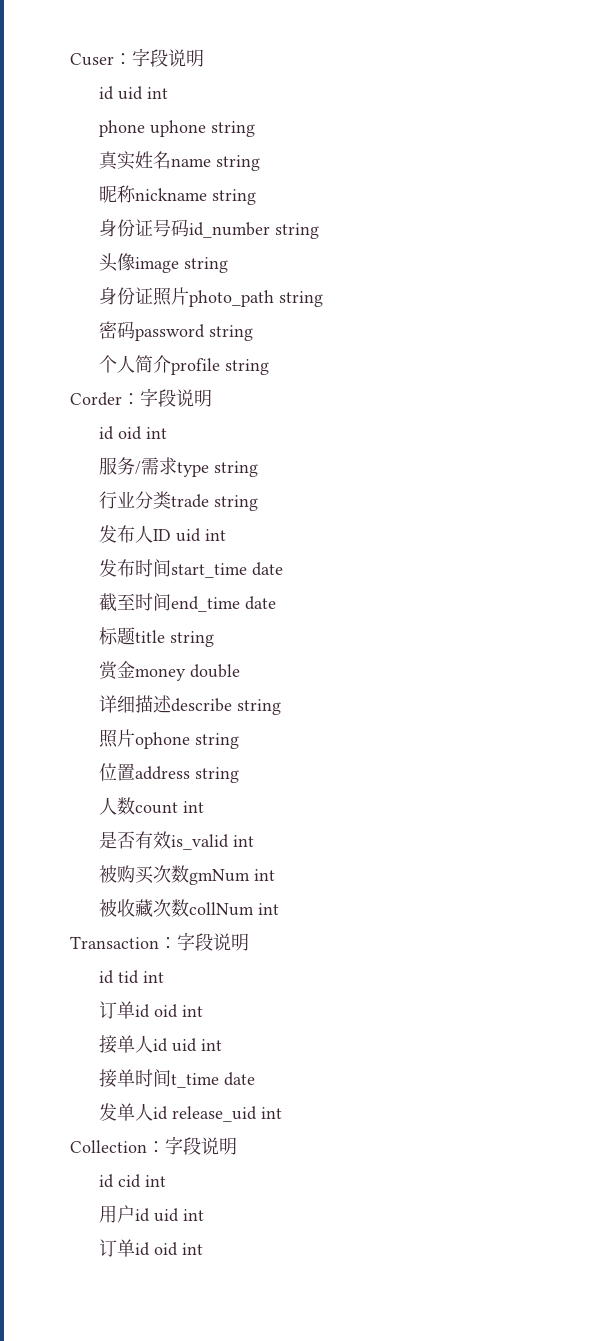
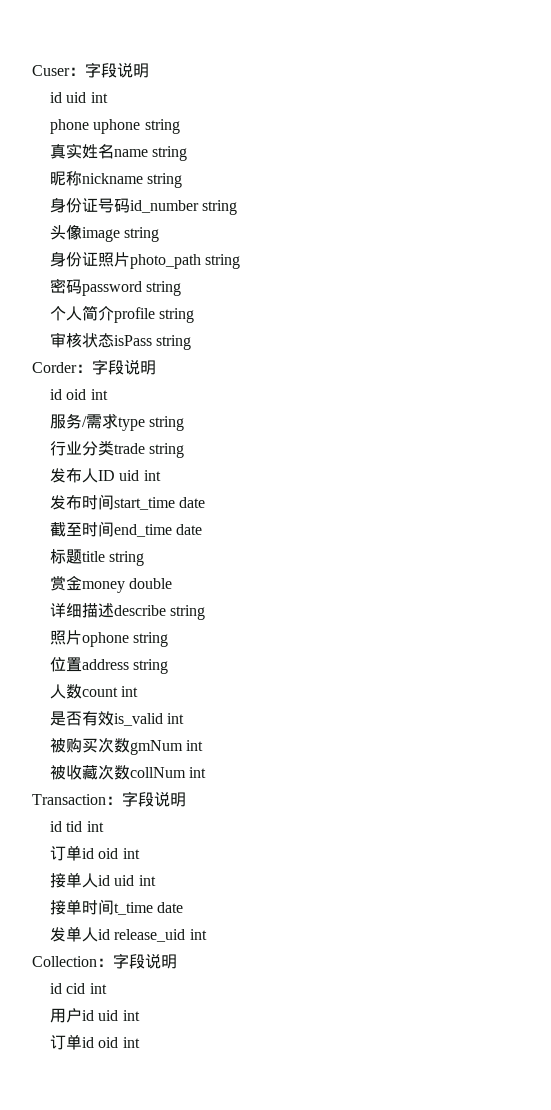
(270, 367) none -> [50,332,192,350] // 审核状态isPass string

